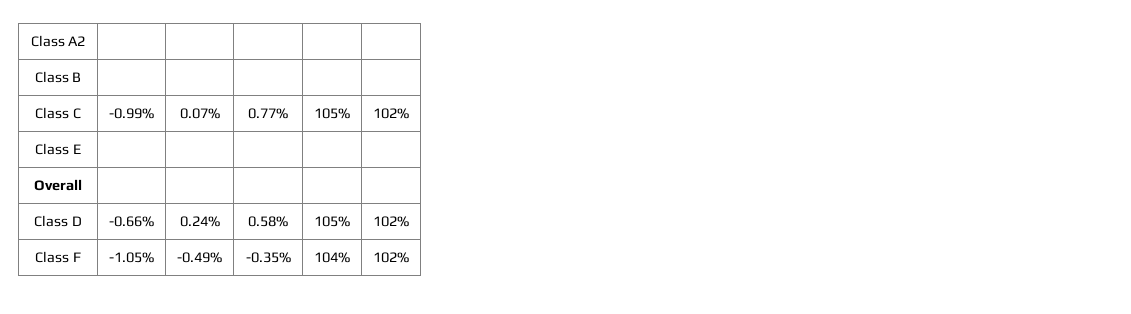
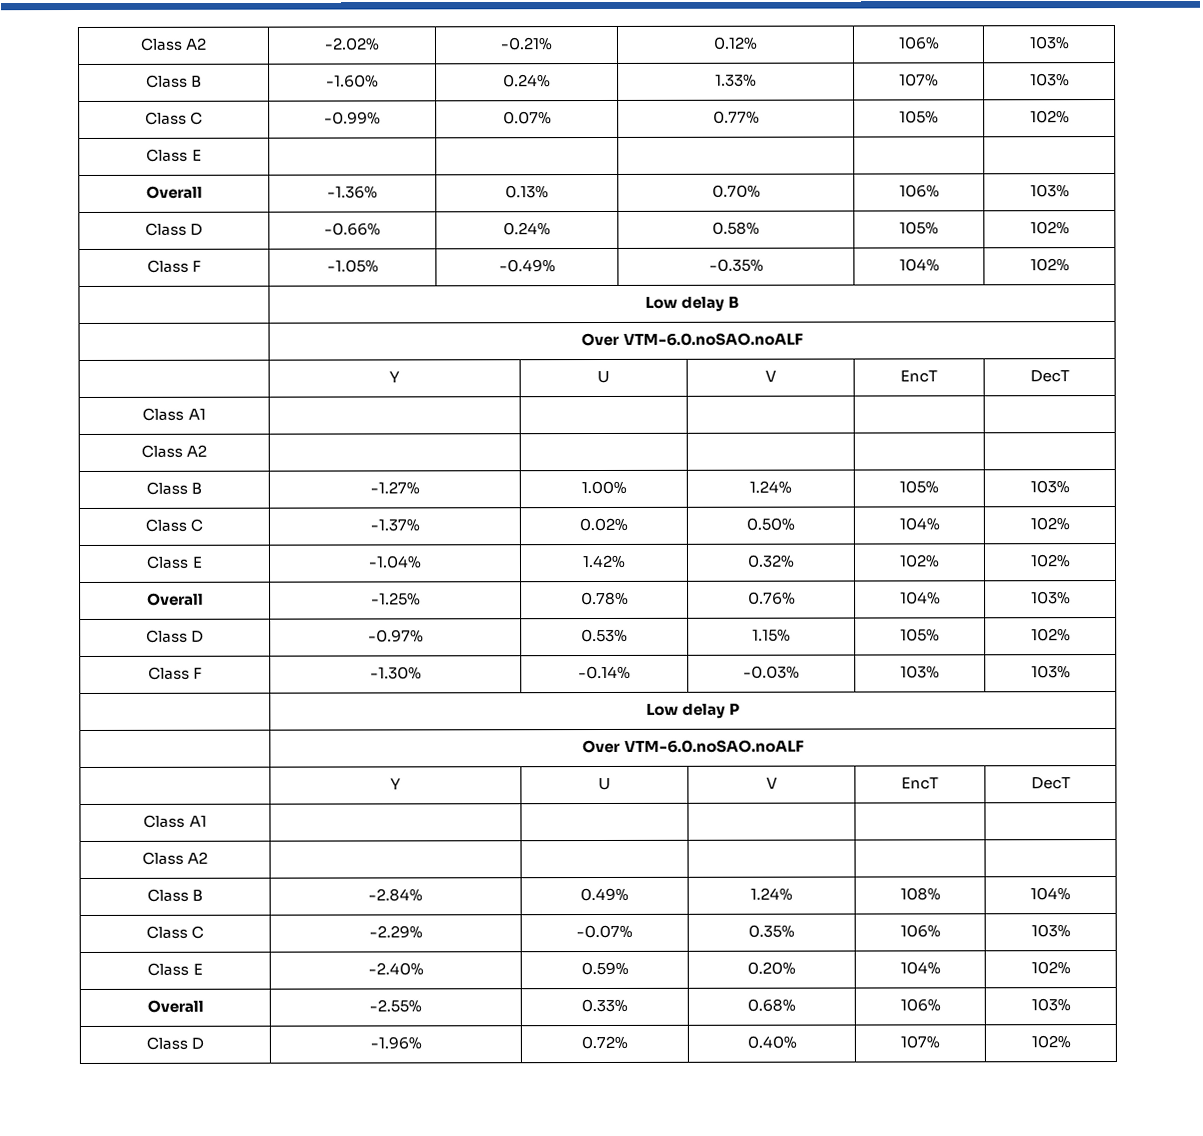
[30,35,86,47] [34,71,82,83] Class A2 | | | | | // Class B | | | | | -> [139,37,208,51] [324,37,380,51] [500,37,553,51] [713,36,758,50] [897,36,940,50] [1028,36,1070,50] [145,74,203,88] [326,74,379,88] [503,74,551,88] [715,73,757,87] [899,73,939,87] [1029,73,1070,87] Class A2 | -2.02% | -0.21% | 0.12% | 106% | 103% // Class B | -1.60% | 0.24% | 1.33% | 107% | 103%
(82, 185) | | | | -> [327,185,378,199] [505,185,549,199] [711,184,761,198] [898,184,940,198] [1029,184,1070,198] -1.36% | 0.13% | 0.70% | 106% | 103%
(409, 257) none -> [644,295,740,312] [581,332,803,347] [389,371,400,383] [597,370,610,384] [764,370,777,382] [900,370,938,383] [1029,370,1070,383] [142,407,206,421] [140,444,208,458] [145,481,203,495] [369,481,420,495] [580,480,627,495] [749,480,792,494] [899,480,939,494] [1029,480,1070,494] [144,518,204,532] [369,518,420,532] [579,517,628,532] [746,517,795,531] [898,517,940,531] [1029,517,1070,531] [146,555,202,569] [368,555,422,569] [582,554,625,569] [747,554,794,568] [899,554,939,568] [1029,554,1070,568] [146,592,204,606] [370,592,421,606] [580,591,629,606] [747,591,796,605] [899,591,941,605] [1030,591,1071,605] [145,629,205,643] [367,629,424,643] [581,628,628,643] [752,628,791,642] [900,628,940,642] [1030,628,1071,642] [147,666,203,680] [369,666,422,680] [578,665,631,680] [743,665,800,679] [900,665,940,679] [1030,665,1071,679] [645,702,741,719] [582,739,804,754] [390,778,401,790] [598,777,611,791] [765,777,778,789] [901,777,939,790] [1030,777,1071,790] [143,814,207,828] [141,851,209,865] [146,888,204,902] [368,888,423,902] [580,887,629,902] [750,887,793,901] [899,887,941,901] [1030,887,1071,901] [145,925,205,939] [368,925,423,939] [576,924,633,939] [748,924,795,938] [899,924,941,938] [1030,924,1071,938] [147,962,203,976] [367,962,424,976] [580,961,629,976] [747,961,796,975] [899,961,941,975] [1030,961,1071,975] [146,999,204,1013] [369,999,422,1013] [581,998,628,1013] [747,998,796,1012] [899,998,941,1012] [1030,998,1071,1012] [145,1036,205,1050] [369,1036,422,1050] [581,1035,628,1050] [746,1035,797,1049] [900,1035,940,1049] [1030,1035,1071,1049] // | Low delay B // | Over VTM-6.0.noSAO.noALF // | Y | U | V | EncT | DecT // Class A1 | | | | | // Class A2 | | | | | // Class B | -1.27% | 1.00% | 1.24% | 105% | 103% // Class C | -1.37% | 0.02% | 0.50% | 104% | 102% // Class E | -1.04% | 1.42% | 0.32% | 102% | 102% // Overall | -1.25% | 0.78% | 0.76% | 104% | 103% // Class D | -0.97% | 0.53% | 1.15% | 105% | 102% // Class F | -1.30% | -0.14% | -0.03% | 103% | 103% // | Low delay P // | Over VTM-6.0.noSAO.noALF // | Y | U | V | EncT | DecT // Class A1 | | | | | // Class A2 | | | | | // Class B | -2.84% | 0.49% | 1.24% | 108% | 104% // Class C | -2.29% | -0.07% | 0.35% | 106% | 103% // Class E | -2.40% | 0.59% | 0.20% | 104% | 102% // Overall | -2.55% | 0.33% | 0.68% | 106% | 103% // Class D | -1.96% | 0.72% | 0.40% | 107% | 102%

